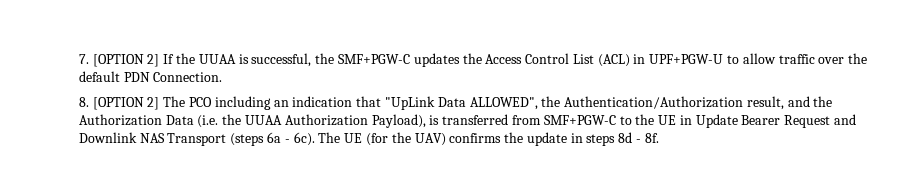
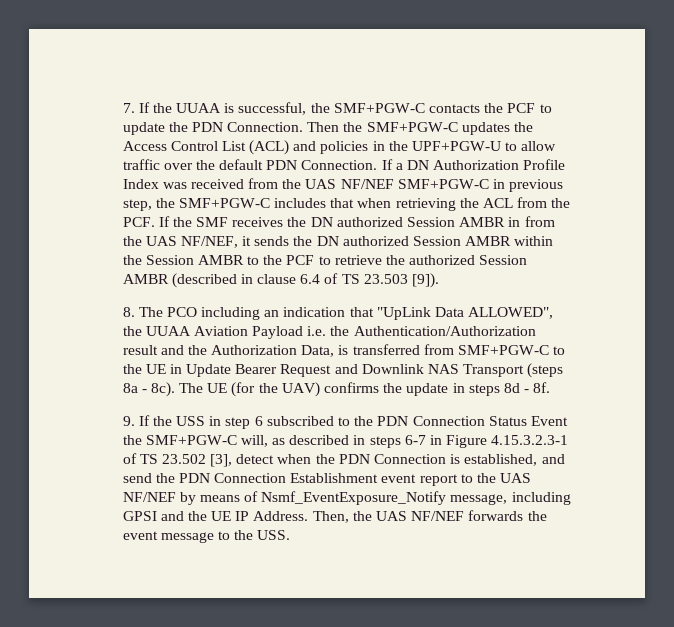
[92,54,160,67] [OPTION 2] -> (135, 108) none
(410, 59) none -> [429,103,552,113] [122,122,458,135] contacts the PCF to update the PDN Connection. Then the SMF+PGW-C
[633,54,646,64] in -> [293,141,408,154] and policies in the
(223, 77) none -> [381,159,566,170] [122,178,564,192] [122,197,571,211] [122,216,555,227] [122,236,554,248] [122,255,528,265] [122,273,440,288] If a DN Authorization Profile Index was received from the UAS NF/NEF SMF+PGW-C in previous step, the SMF+PGW-C includes that when retrieving the ACL from the PCF. If the SMF receives the DN authorized Session AMBR in from the UAS NF/NEF, it sends the DN authorized Session AMBR within the Session AMBR to the PCF to retrieve the authorized Session AMBR (described in clause 6.4 of TS 23.503 [9]).
[92,97,160,110] [OPTION 2] -> (135, 312) none
[564,96,833,110] [78,114,426,128] Authentication/Authorization result, and the Authorization Data (i.e. the UUAA Authorization Payload), -> [145,326,536,339] [122,345,335,357] UUAA Aviation Payload i.e. the Authentication/Authorization result and the Authorization Data,
[267,132,315,146] 6a - 6c). -> [122,382,175,397] 8a - 8c).
(659, 138) none -> [122,415,568,429] [122,435,569,448] [122,453,565,467] [122,473,532,486] [122,491,571,505] [122,510,547,523] [122,530,291,543] // 9. If the USS in step 6 subscribed to the PDN Connection Status Event the SMF+PGW-C will, as described in steps 6-7 in Figure 4.15.3.2.3-1 of TS 23.502 [3], detect when the PDN Connection is established, and send the PDN Connection Establishment event report to the UAS NF/NEF by means of Nsmf_EventExposure_Notify message, including GPSI and the UE IP Address. Then, the UAS NF/NEF forwards the event message to the USS.

